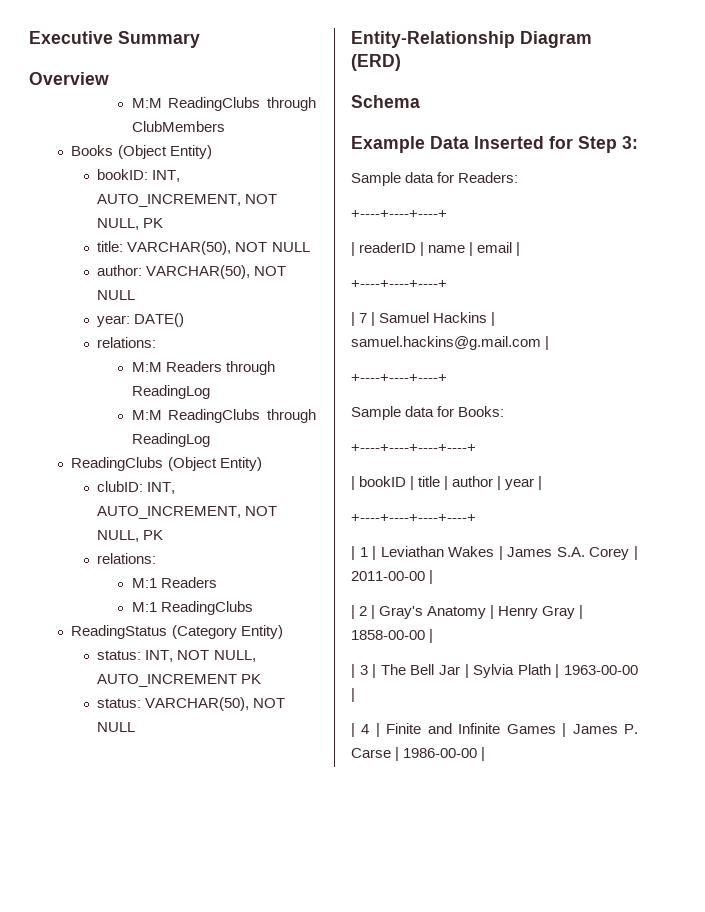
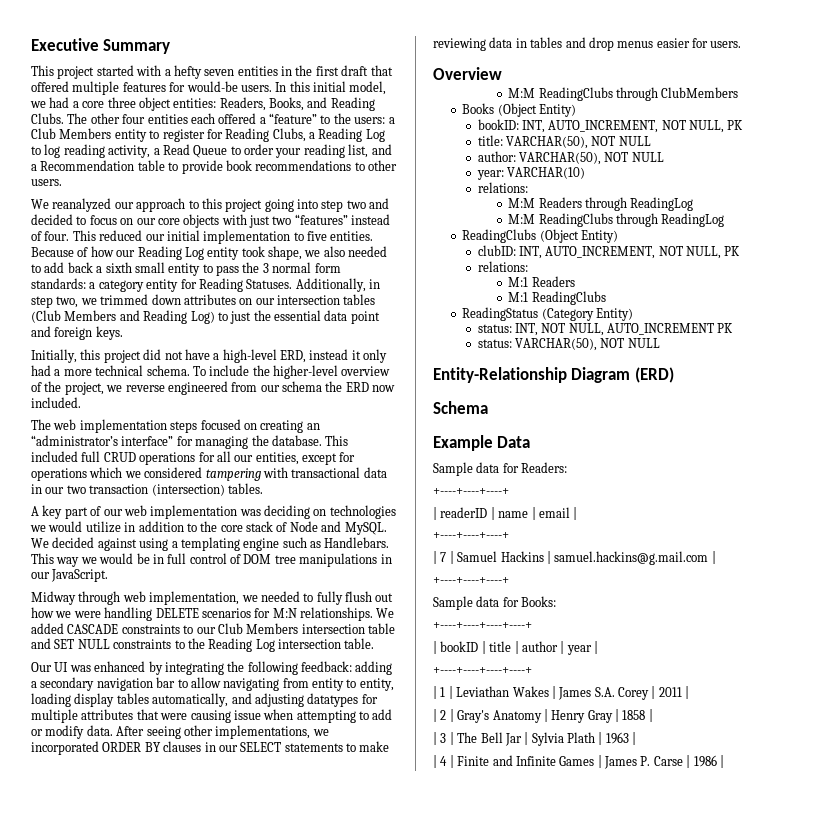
(200, 39) none -> [31,65,393,79] [31,81,387,95] [30,97,375,111] [31,113,395,124] [31,128,385,142] [31,144,392,158] [31,160,397,174] [31,179,62,186] [31,198,390,212] [31,214,391,228] [31,230,374,244] [31,246,388,260] [31,262,341,276] [31,278,380,292] [31,294,376,308] [31,310,380,324] [31,326,123,340] [31,349,388,363] [31,365,391,379] [31,381,396,395] [31,397,81,408] [31,419,320,433] [31,435,349,449] [31,451,356,465] [31,467,387,481] [31,483,263,496] [31,505,396,519] [30,521,387,535] [31,537,390,551] [31,553,392,567] [31,569,109,582] [31,591,394,605] [31,607,395,621] [31,623,395,634] [31,638,375,652] [31,661,393,675] [31,677,394,691] [31,693,378,707] [31,709,393,723] [31,725,329,739] [31,741,390,755] [433,37,742,51] // This project started with a hefty seven entities in the first draft that offered multiple features for would-be users. In this initial model, we had a core three object entities: Readers, Books, and Reading Clubs. The other four entities each offered a “feature” to the users: a Club Members entity to register for Reading Clubs, a Reading Log to log reading activity, a Read Queue to order your reading list, and a Recommendation table to provide book recommendations to other users. // We reanalyzed our approach to this project going into step two and decided to focus on our core objects with just two “features” instead of four. This reduced our initial implementation to five entities. Because of how our Reading Log entity took shape, we also needed to add back a sixth small entity to pass the 3 normal form standards: a category entity for Reading Statuses. Additionally, in step two, we trimmed down attributes on our intersection tables (Club Members and Reading Log) to just the essential data point and foreign keys. // Initially, this project did not have a high-level ERD, instead it only had a more technical schema. To include the higher-level overview of the project, we reverse engineered from our schema the ERD now included. // The web implementation steps focused on creating an “administrator’s interface” for managing the database. This included full CRUD operations for all our entities, except for operations which we considered tampering with transactional data in our two transaction (intersection) tables. // A key part of our web implementation was deciding on technologies we would utilize in addition to the core stack of Node and MySQL. We decided against using a templating engine such as Handlebars. This way we would be in full control of DOM tree manipulations in our JavaScript. // Midway through web implementation, we needed to fully flush out how we were handling DELETE scenarios for M:N relationships. We added CASCADE constraints to our Club Members intersection table and SET NULL constraints to the Reading Log intersection table. // Our UI was enhanced by integrating the following feedback: adding a secondary navigation bar to allow navigating from entity to entity, loading display tables automatically, and adjusting datatypes for multiple attributes that were causing issue when attempting to add or modify data. After seeing other implementations, we incorporated ORDER BY clauses in our SELECT statements to make reviewing data in tables and drop menus easier for users.
[134,313,185,327] DATE() -> [506,167,585,179] VARCHAR(10)
[474,136,638,153] Inserted for Step 3: -> (531, 442) none
[351,571,425,581] 2011-00-00 -> [658,687,682,697] 2011
[351,630,425,640] 1858-00-00 -> [622,710,646,720] 1858
[564,665,638,675] 1963-00-00 -> [605,732,629,744] 1963
[403,748,478,758] 1986-00-00 -> [693,755,717,767] 1986

